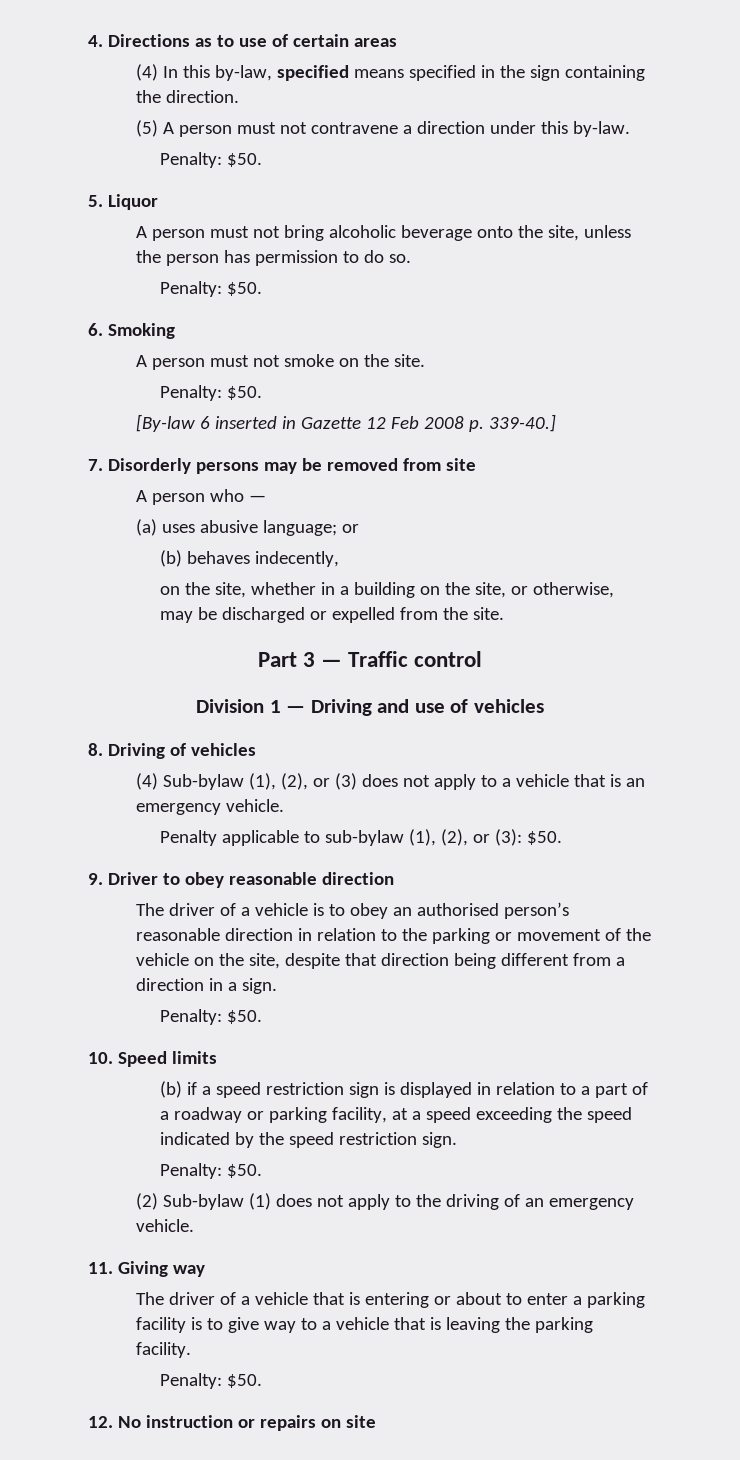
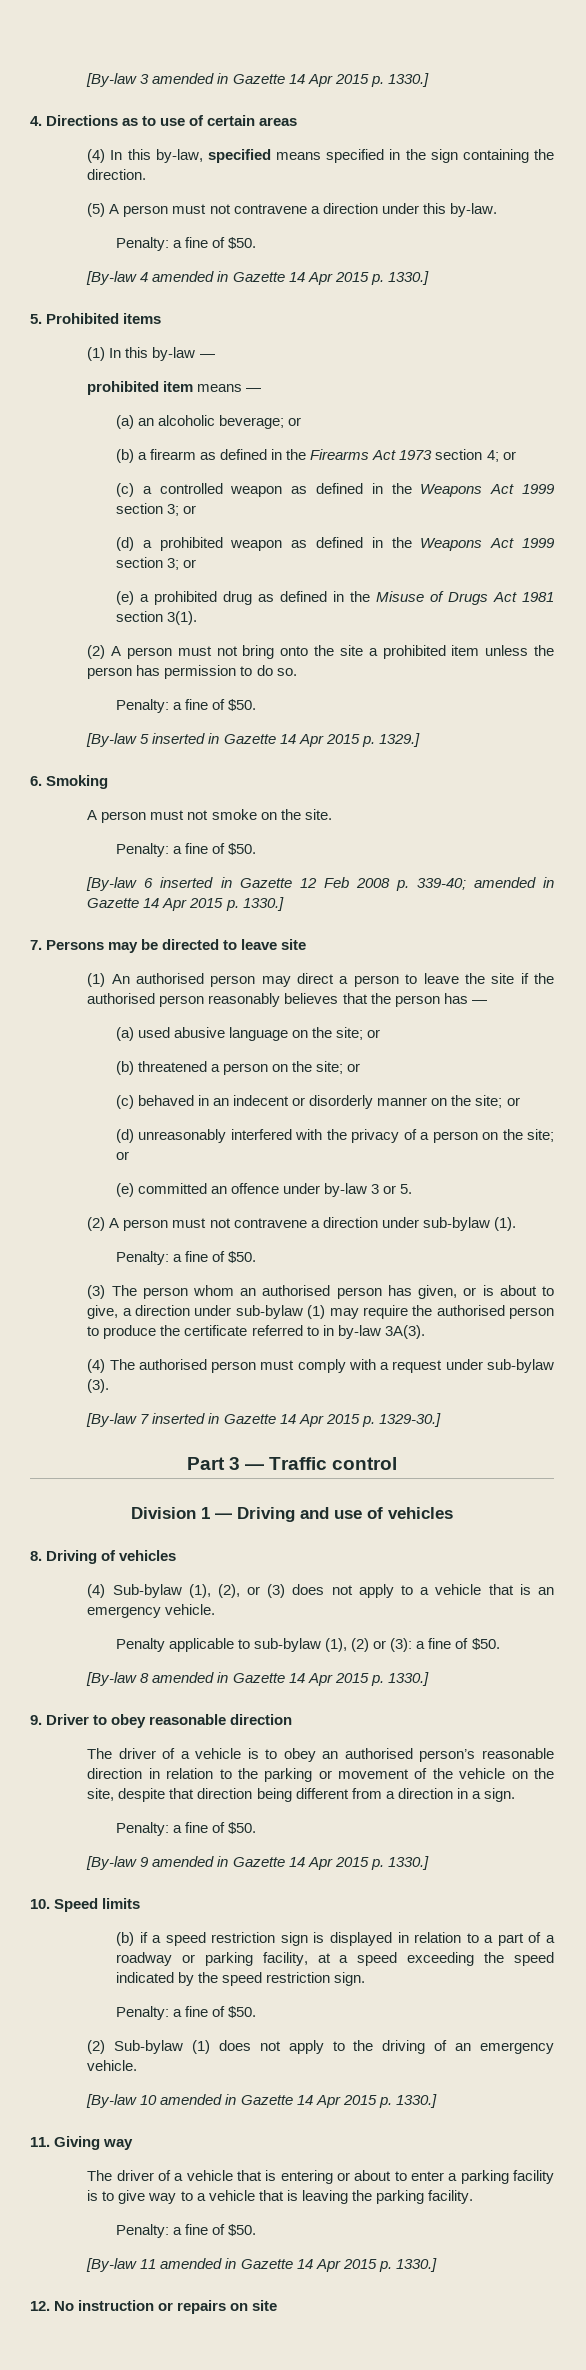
(88, 41) none -> [86,73,429,87] [By-law 3 amended in Gazette 14 Apr 2015 p. 1330.] //
[227,153,263,167] [88,194,158,210] $50. // 5. Liquor // -> [173,237,257,249] [86,271,429,285] [30,313,162,324] [87,347,215,361] [87,381,262,395] [115,415,302,429] [115,449,516,463] [115,483,555,497] [115,503,197,516] [115,537,555,551] [115,557,197,570] [115,591,554,605] [115,611,198,625] [87,645,106,659] a fine of $50. // [By-law 4 amended in Gazette 14 Apr 2015 p. 1330.] // 5. Prohibited items // (1) In this by-law — // prohibited item means — // (a) an alcoholic beverage; or // (b) a firearm as defined in the Firearms Act 1973 section 4; or // (c) a controlled weapon as defined in the Weapons Act 1999 section 3; or // (d) a prohibited weapon as defined in the Weapons Act 1999 section 3; or // (e) a prohibited drug as defined in the Misuse of Drugs Act 1981 section 3(1). // (2)
[329,225,580,241] alcoholic beverage onto the site, -> [280,645,480,659] onto the site a prohibited item
[227,282,263,296] $50. -> [173,699,257,711] [86,733,420,747] a fine of $50. // [By-law 5 inserted in Gazette 14 Apr 2015 p. 1329.]
(223, 393) none -> [173,843,226,854] a fine of
[489,414,557,432] [88,458,476,474] [136,489,267,505] [136,519,360,536] [160,550,340,567] [160,582,615,598] [160,607,505,623] 339-40.] // 7. Disorderly persons may be removed from site // A person who — // (a) uses abusive language; or // (b) behaves indecently, // on the site, whether in a building on the site, or otherwise, may be discharged or expelled from the site. -> [416,877,554,890] [87,897,284,911] [30,939,307,953] [87,973,554,987] [87,993,487,1007] [115,1027,381,1041] [115,1061,361,1075] [115,1095,520,1109] [115,1129,554,1143] [115,1151,129,1160] [115,1183,413,1197] [87,1217,516,1231] [115,1251,257,1265] [87,1285,554,1299] [87,1305,554,1319] [87,1325,425,1339] [87,1359,554,1373] [87,1379,110,1393] [86,1413,441,1427] 339-40; amended in Gazette 14 Apr 2015 p. 1330.] // 7. Persons may be directed to leave site // (1) An authorised person may direct a person to leave the site if the authorised person reasonably believes that the person has — // (a) used abusive language on the site; or // (b) threatened a person on the site; or // (c) behaved in an indecent or disorderly manner on the site; or // (d) unreasonably interfered with the privacy of a person on the site; or // (e) committed an offence under by-law 3 or 5. // (2) A person must not contravene a direction under sub-bylaw (1). // Penalty: a fine of $50. // (3) The person whom an authorised person has given, or is about to give, a direction under sub-bylaw (1) may require the authorised person to produce the certificate referred to in by-law 3A(3). // (4) The authorised person must comply with a request under sub-bylaw (3). // [By-law 7 inserted in Gazette 14 Apr 2015 p. 1329-30.]
[441,829,469,846] (2), -> [351,1638,370,1652] (2)
[527,831,563,845] $50. -> [416,1638,500,1650] [86,1672,429,1686] a fine of $50. // [By-law 8 amended in Gazette 14 Apr 2015 p. 1330.]
[227,1010,263,1024] $50. -> [173,1822,257,1834] [86,1856,429,1870] a fine of $50. // [By-law 9 amended in Gazette 14 Apr 2015 p. 1330.]
(223, 1171) none -> [173,2006,226,2017] a fine of
(195, 1225) none -> [86,2094,437,2108] // [By-law 10 amended in Gazette 14 Apr 2015 p. 1330.]
[227,1374,263,1388] $50. -> [173,2224,257,2236] [86,2258,437,2272] a fine of $50. // [By-law 11 amended in Gazette 14 Apr 2015 p. 1330.]

